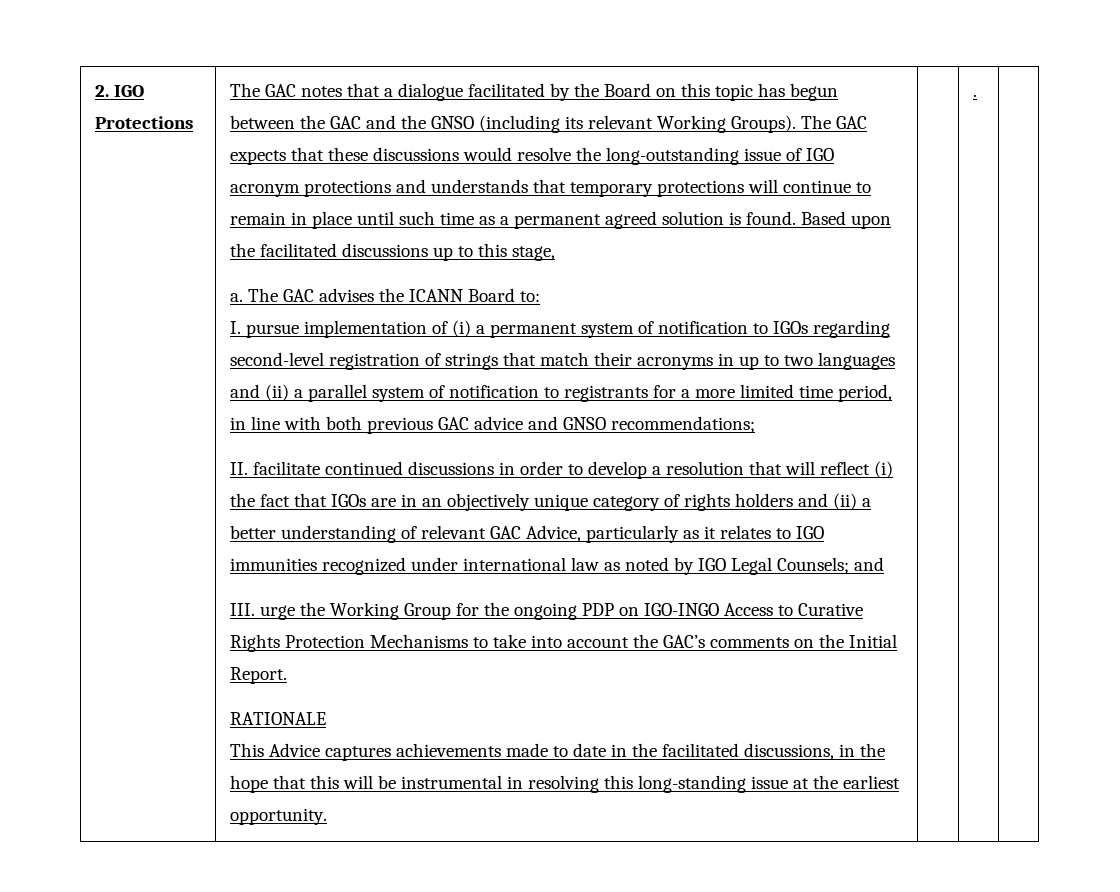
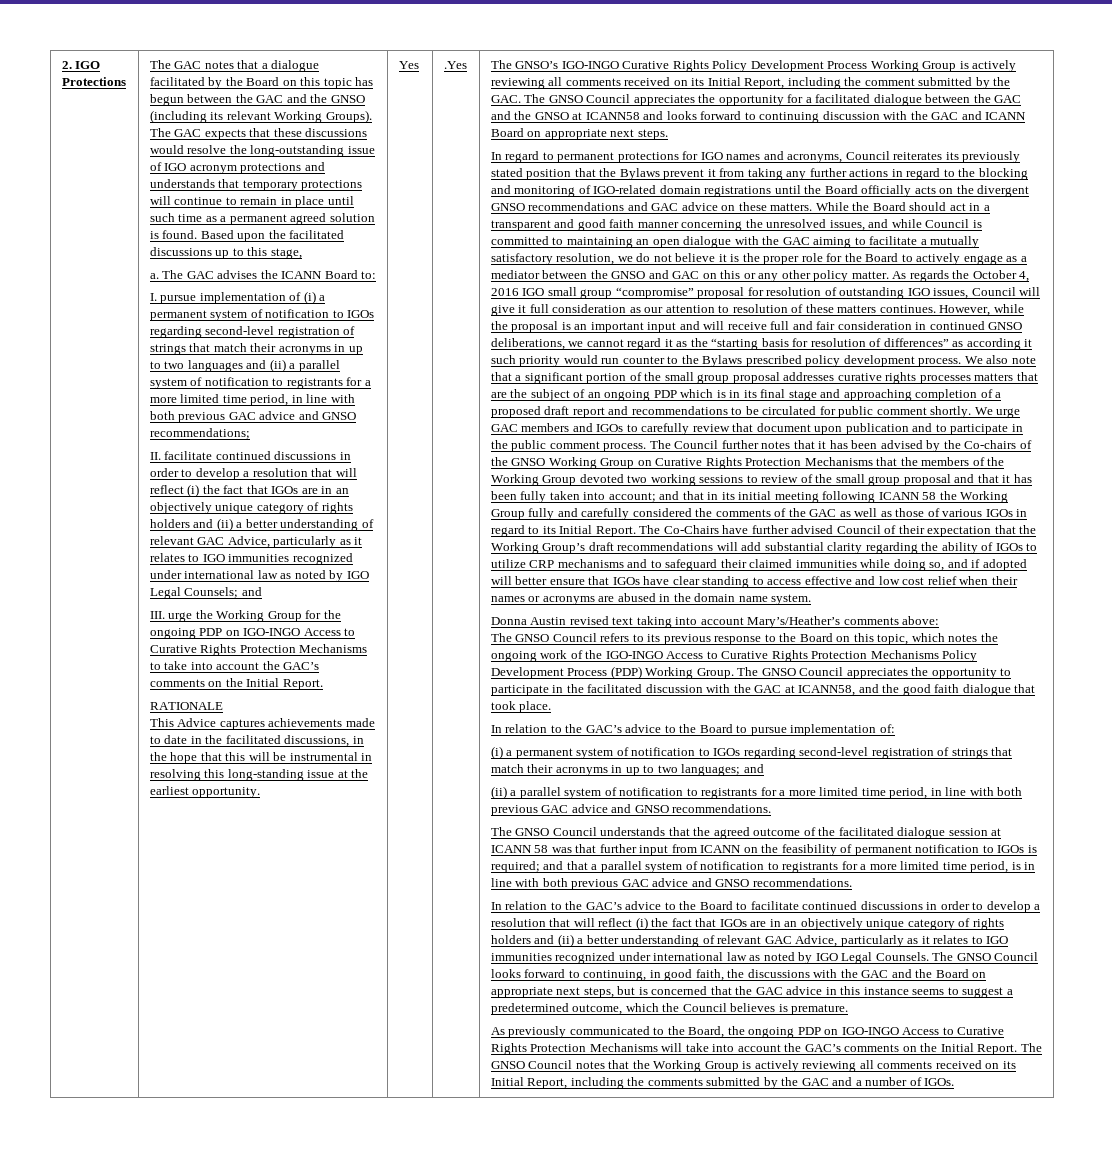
[973,94,978,97] | . | -> [398,61,419,69] [443,61,467,69] [490,60,1017,72] [490,77,1011,89] [490,94,1022,106] [490,111,1027,123] [490,128,668,140] [490,151,1021,163] [490,168,1028,180] [490,185,1030,197] [490,202,990,211] [490,219,982,231] [490,236,980,248] [490,253,1027,265] [490,270,1030,282] [490,287,1041,299] [490,304,1024,316] [490,321,1023,333] [490,338,1033,350] [490,355,1036,367] [490,372,1038,384] [490,389,1002,401] [490,406,1021,418] [490,423,1023,435] [490,440,1032,452] [490,457,1005,469] [490,474,1032,486] [490,491,1009,503] [490,508,1028,520] [490,525,1037,537] [490,542,1038,554] [490,559,1027,571] [490,576,1018,588] [490,593,812,605] [490,616,940,628] [490,633,998,645] [490,650,978,662] [490,666,1012,679] [490,684,1036,696] [490,701,552,713] [490,724,895,736] [490,746,1013,759] [490,764,764,776] [490,786,1023,799] [490,804,772,816] [490,827,1002,839] [490,844,1037,856] [490,861,1036,873] [490,878,852,890] [490,901,1041,913] [490,917,1004,930] [490,934,1009,947] [490,952,1039,964] [490,969,987,981] [490,986,1013,998] [490,1003,849,1015] [490,1026,1005,1038] [490,1043,1042,1055] [490,1060,1016,1072] [490,1077,955,1089] Yes | .Yes | The GNSO’s IGO-INGO Curative Rights Policy Development Process Working Group is actively reviewing all comments received on its Initial Report, including the comment submitted by the GAC. The GNSO Council appreciates the opportunity for a facilitated dialogue between the GAC and the GNSO at ICANN58 and looks forward to continuing discussion with the GAC and ICANN Board on appropriate next steps. // In regard to permanent protections for IGO names and acronyms, Council reiterates its previously stated position that the Bylaws prevent it from taking any further actions in regard to the blocking and monitoring of IGO-related domain registrations until the Board officially acts on the divergent GNSO recommendations and GAC advice on these matters. While the Board should act in a transparent and good faith manner concerning the unresolved issues, and while Council is committed to maintaining an open dialogue with the GAC aiming to facilitate a mutually satisfactory resolution, we do not believe it is the proper role for the Board to actively engage as a mediator between the GNSO and GAC on this or any other policy matter. As regards the October 4, 2016 IGO small group “compromise” proposal for resolution of outstanding IGO issues, Council will give it full consideration as our attention to resolution of these matters continues. However, while the proposal is an important input and will receive full and fair consideration in continued GNSO deliberations, we cannot regard it as the “starting basis for resolution of differences” as according it such priority would run counter to the Bylaws prescribed policy development process. We also note that a significant portion of the small group proposal addresses curative rights processes matters that are the subject of an ongoing PDP which is in its final stage and approaching completion of a proposed draft report and recommendations to be circulated for public comment shortly. We urge GAC members and IGOs to carefully review that document upon publication and to participate in the public comment process. The Council further notes that it has been advised by the Co-chairs of the GNSO Working Group on Curative Rights Protection Mechanisms that the members of the Working Group devoted two working sessions to review of the small group proposal and that it has been fully taken into account; and that in its initial meeting following ICANN 58 the Working Group fully and carefully considered the comments of the GAC as well as those of various IGOs in regard to its Initial Report. The Co-Chairs have further advised Council of their expectation that the Working Group’s draft recommendations will add substantial clarity regarding the ability of IGOs to utilize CRP mechanisms and to safeguard their claimed immunities while doing so, and if adopted will better ensure that IGOs have clear standing to access effective and low cost relief when their names or acronyms are abused in the domain name system. // Donna Austin revised text taking into account Mary’s/Heather’s comments above: // The GNSO Council refers to its previous response to the Board on this topic, which notes the ongoing work of the IGO-INGO Access to Curative Rights Protection Mechanisms Policy Development Process (PDP) Working Group. The GNSO Council appreciates the opportunity to participate in the facilitated discussion with the GAC at ICANN58, and the good faith dialogue that took place. // In relation to the GAC’s advice to the Board to pursue implementation of: // (i) a permanent system of notification to IGOs regarding second-level registration of strings that match their acronyms in up to two languages; and // (ii) a parallel system of notification to registrants for a more limited time period, in line with both previous GAC advice and GNSO recommendations. // The GNSO Council understands that the agreed outcome of the facilitated dialogue session at ICANN 58 was that further input from ICANN on the feasibility of permanent notification to IGOs is required; and that a parallel system of notification to registrants for a more limited time period, is in line with both previous GAC advice and GNSO recommendations. // In relation to the GAC’s advice to the Board to facilitate continued discussions in order to develop a resolution that will reflect (i) the fact that IGOs are in an objectively unique category of rights holders and (ii) a better understanding of relevant GAC Advice, particularly as it relates to IGO immunities recognized under international law as noted by IGO Legal Counsels. The GNSO Council looks forward to continuing, in good faith, the discussions with the GAC and the Board on appropriate next steps, but is concerned that the GAC advice in this instance seems to suggest a predetermined outcome, which the Council believes is premature. // As previously communicated to the Board, the ongoing PDP on IGO-INGO Access to Curative Rights Protection Mechanisms will take into account the GAC’s comments on the Initial Report. The GNSO Council notes that the Working Group is actively reviewing all comments received on its Initial Report, including the comments submitted by the GAC and a number of IGOs.

